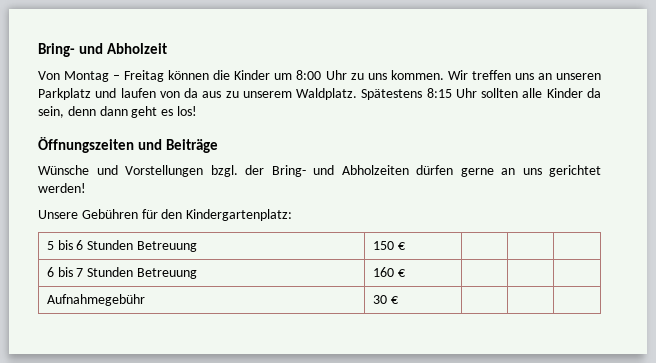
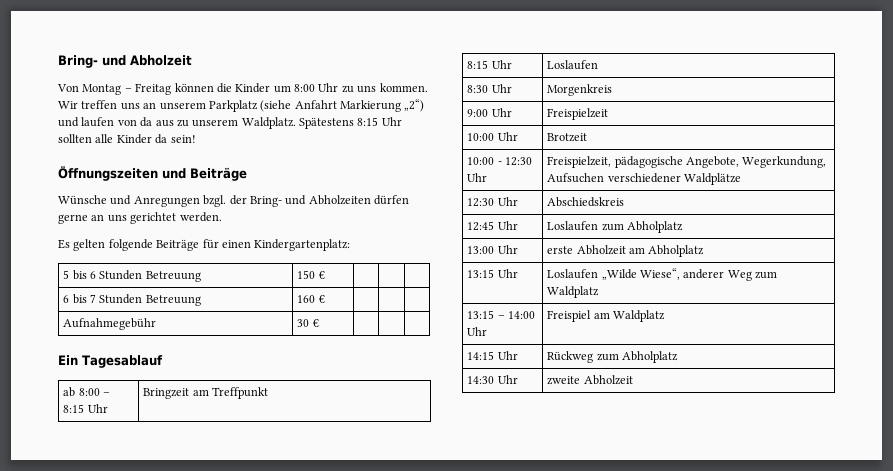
[556,73,601,80] [38,88,91,100] unseren Parkplatz -> [159,99,425,112] unserem Parkplatz (siehe Anfahrt Markierung „2“)
[38,106,197,118] sein, denn dann geht es los! -> [170,135,196,143] sein!
[125,165,203,177] Vorstellungen -> [133,196,200,207] Anregungen
[38,183,86,193] [38,209,183,219] werden! // Unsere Gebühren für den -> [179,212,222,222] [58,239,251,251] werden. // Es gelten folgende Beiträge für einen
(398, 300) none -> [58,355,163,368] [63,387,110,397] [63,404,108,413] [143,387,268,399] [467,60,512,69] [547,60,599,70] [467,84,512,93] [547,84,613,96] [467,108,512,117] [547,108,609,120] [467,132,518,141] [547,133,588,142] [467,157,532,166] [467,173,488,182] [547,156,827,168] [547,173,741,185] [467,197,518,207] [547,197,625,207] [467,221,518,231] [547,221,683,233] [467,245,518,254] [547,245,705,257] [467,269,518,278] [547,268,778,281] [547,286,600,298] [467,310,535,319] [467,327,488,336] [547,310,665,322] [467,351,518,360] [547,351,678,363] [467,375,518,384] [547,375,633,385] // Ein Tagesablauf // ab 8:00 – 8:15 Uhr | Bringzeit am Treffpunkt // 8:15 Uhr | Loslaufen // 8:30 Uhr | Morgenkreis // 9:00 Uhr | Freispielzeit // 10:00 Uhr | Brotzeit // 10:00 - 12:30 Uhr | Freispielzeit, pädagogische Angebote, Wegerkundung, Aufsuchen verschiedener Waldplätze // 12:30 Uhr | Abschiedskreis // 12:45 Uhr | Loslaufen zum Abholplatz // 13:00 Uhr | erste Abholzeit am Abholplatz // 13:15 Uhr | Loslaufen „Wilde Wiese“, anderer Weg zum Waldplatz // 13:15 – 14:00 Uhr | Freispiel am Waldplatz // 14:15 Uhr | Rückweg zum Abholplatz // 14:30 Uhr | zweite Abholzeit

